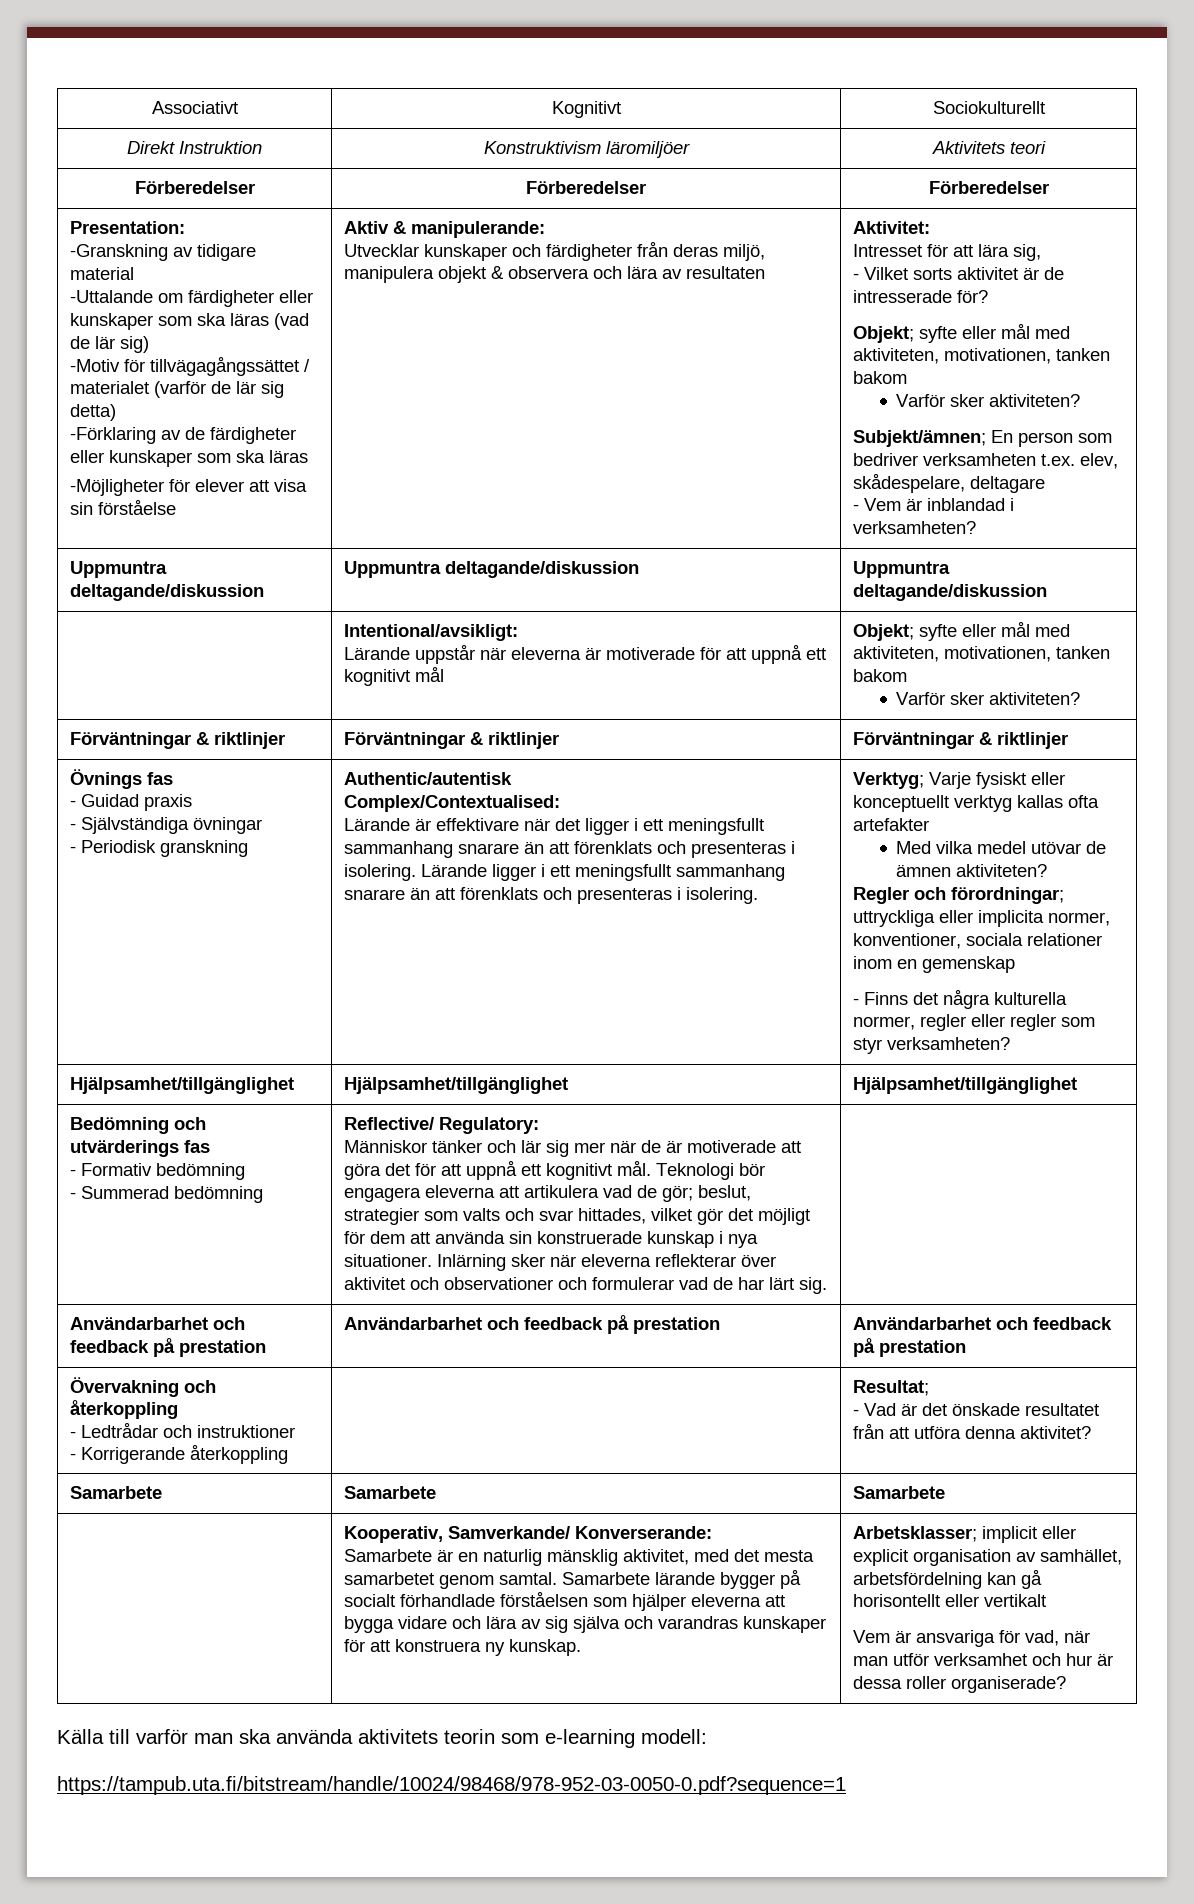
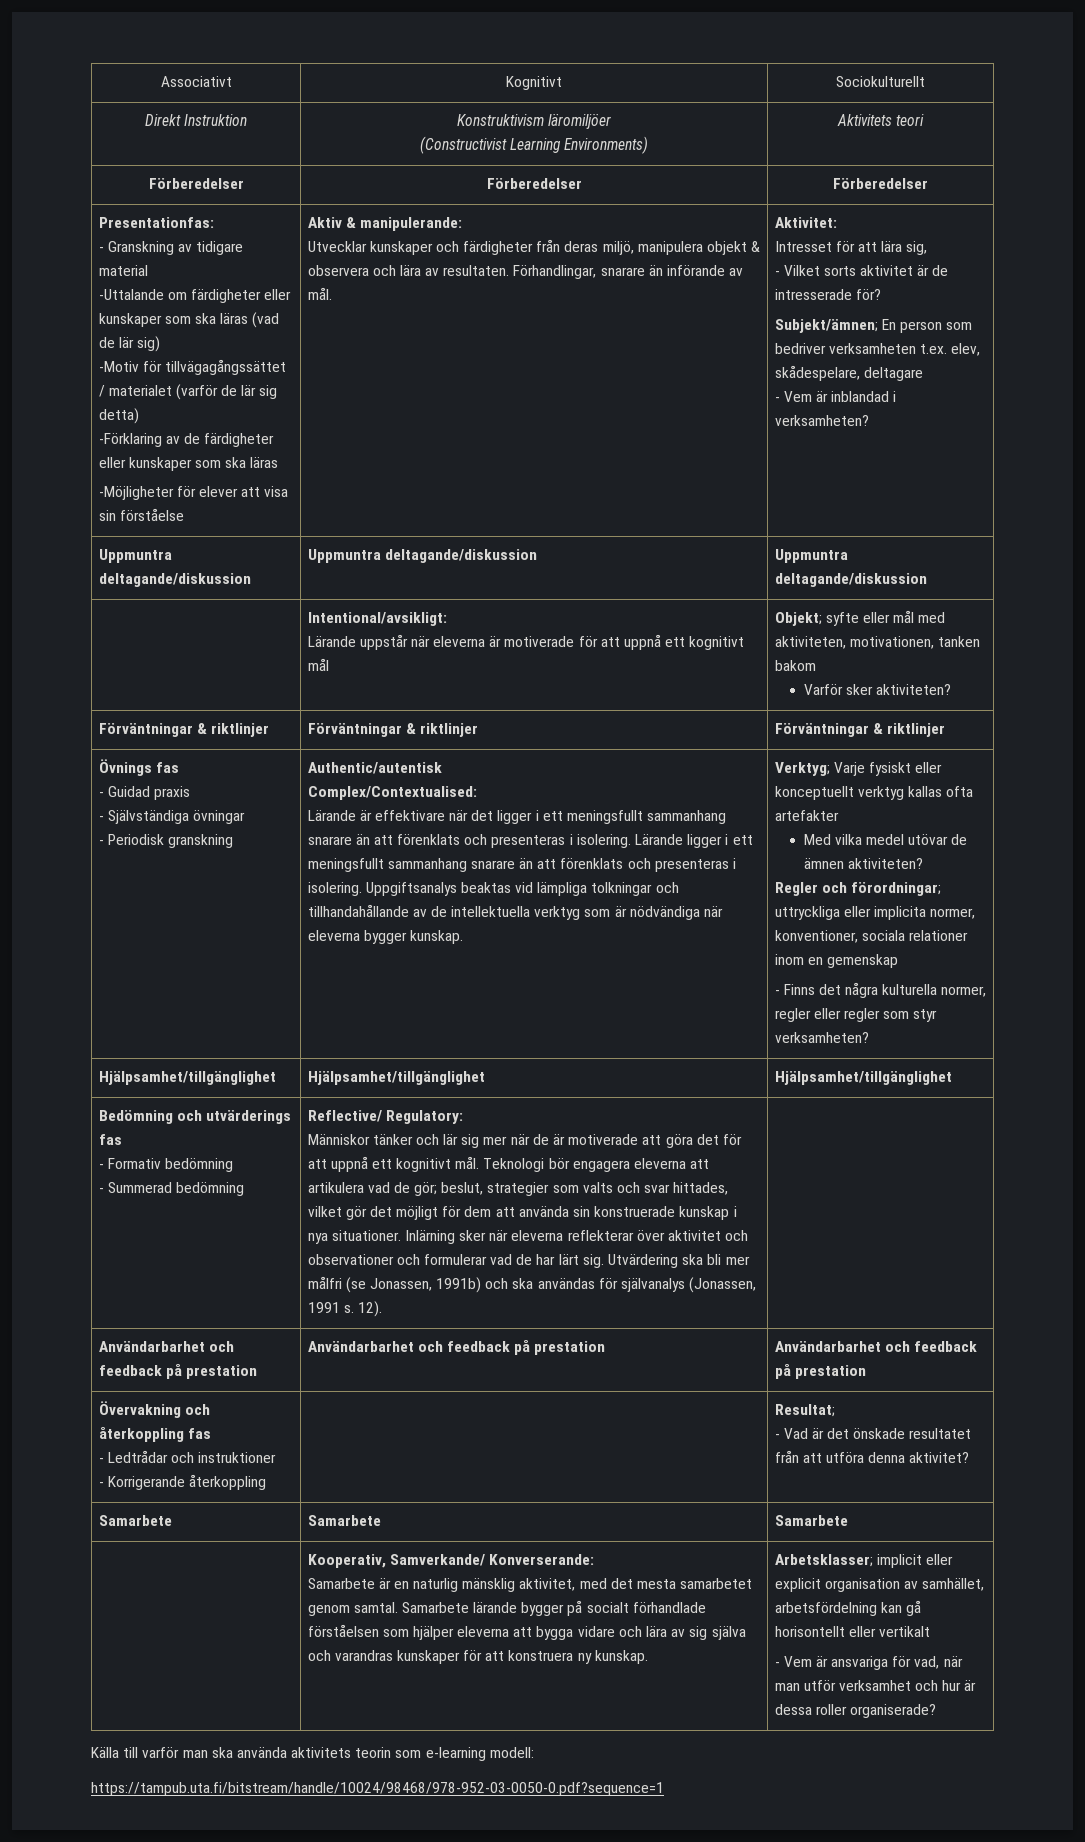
(690, 149) none -> [419,136,649,154] // (Constructivist Learning Environments)
[70,221,186,234] [70,244,169,261] Presentation: // -Granskning -> [98,217,214,228] [98,241,174,255] Presentationfas: // - Granskning
[686,266,766,279] resultaten -> [443,265,744,279] [307,287,332,300] resultaten. Förhandlingar, snarare än införande av mål.
[853,323,1071,343] [853,348,1111,364] [853,371,908,384] [896,394,1081,407] // Objekt; syfte eller mål med aktiviteten, motivationen, tanken bakom // Varför sker aktiviteten? -> (881, 294) none
(759, 895) none -> [365,882,679,896] [307,904,723,920] [307,930,463,944] Uppgiftsanalys beaktas vid lämpliga tolkningar och tillhandahållande av de intellektuella verktyg som är nödvändiga när eleverna bygger kunskap.
(828, 1285) none -> [607,1254,750,1268] [307,1276,757,1293] [307,1301,382,1317] Utvärdering ska bli mer målfri (se Jonassen, 1991b) och ska användas för självanalys (Jonassen, 1991 s. 12).
(179, 1409) none -> [187,1428,211,1439] fas
(1047, 1600) none -> [774,1662,780,1667] -

